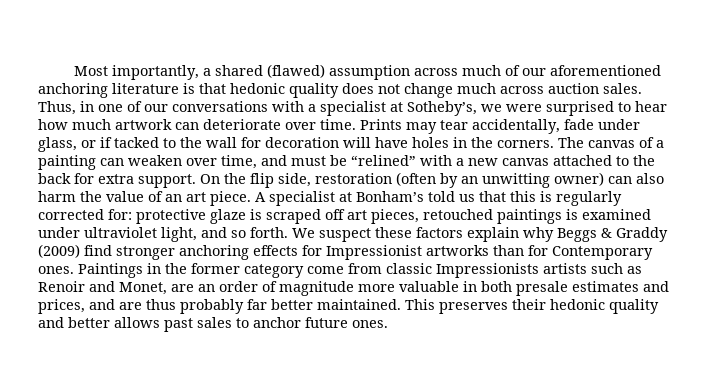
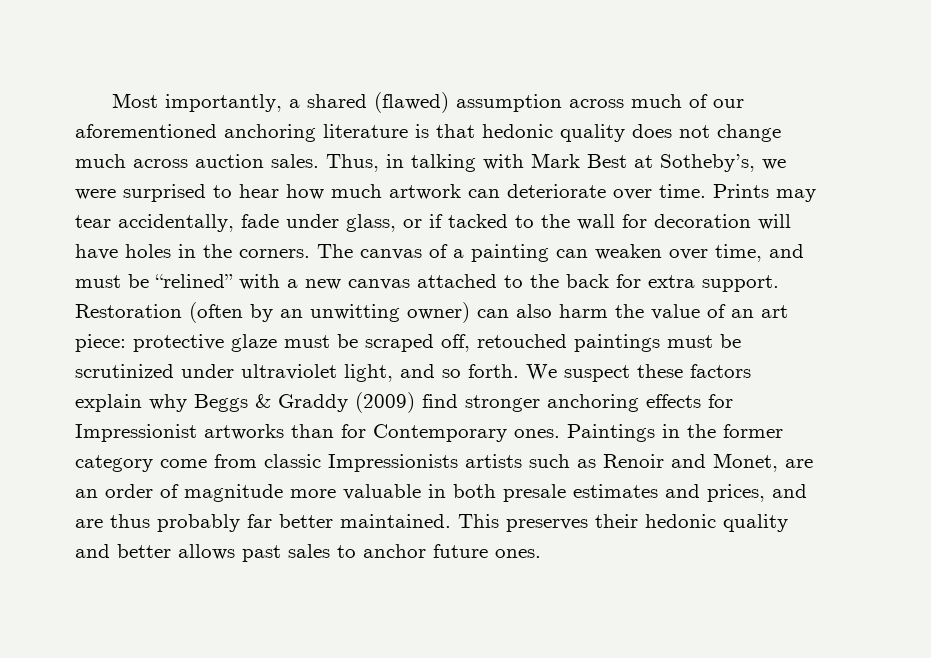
[98,101,386,116] one of our conversations with a specialist -> [411,153,627,172] talking with Mark Best
[200,173,392,188] On the flip side, restoration -> [75,304,182,318] Restoration
[210,191,622,206] [38,209,651,224] piece. A specialist at Bonham’s told us that this is regularly corrected for: protective glaze is scraped off art pieces, retouched paintings is examined -> [75,334,741,352] [75,364,174,378] piece: protective glaze must be scraped off, retouched paintings must be scrutinized

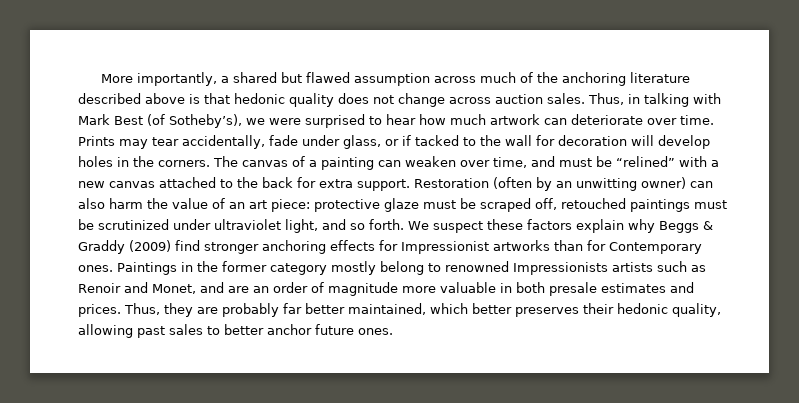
[112,93,159,108] Most -> [100,74,133,83] More
[374,92,450,113] (flawed) -> [280,72,350,83] but flawed
[713,99,745,108] [75,124,408,142] our aforementioned anchoring literature -> [536,72,690,86] [78,93,185,104] the anchoring literature described above
[75,154,126,168] much -> (445, 100) none
[634,154,755,172] at Sotheby’s, -> [147,114,242,128] (of Sotheby’s),
[75,244,118,260] have -> [658,135,710,149] develop
[160,454,321,468] come from classic -> [331,261,509,275] mostly belong to renowned
(778, 462) none -> [200,282,224,293] and
[707,484,807,502] [75,514,788,532] [75,544,235,560] prices, and are thus probably far better maintained. This preserves their hedonic quality and better allows -> [78,303,721,317] [78,324,133,338] prices. Thus, they are probably far better maintained, which better preserves their hedonic quality, allowing
(356, 551) none -> [224,324,264,335] better

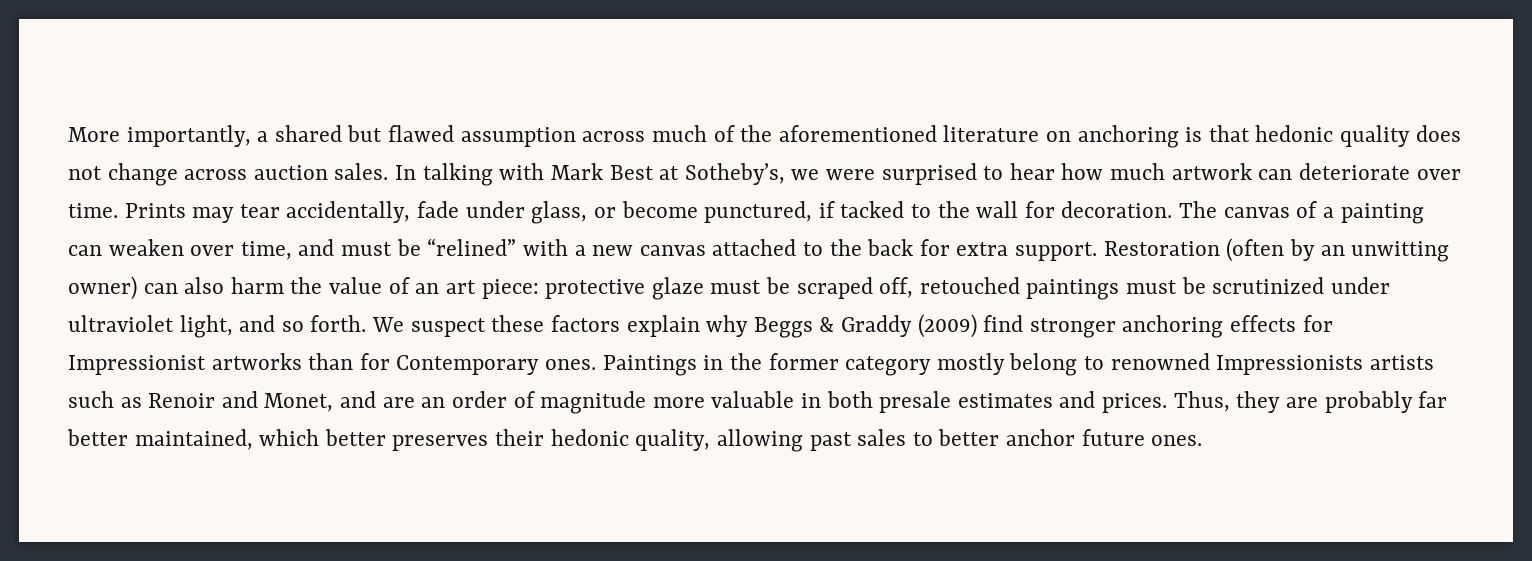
[561,72,690,86] [78,93,185,104] anchoring literature described above -> [778,125,1179,148] aforementioned literature on anchoring
[588,93,640,105] Thus, in -> [395,165,417,180] In
[147,114,242,128] (of Sotheby’s), -> [659,163,785,185] at Sotheby’s,
(399, 142) none -> [621,201,813,223] become punctured,
[558,135,710,149] [78,156,210,167] decoration will develop holes in the corners. -> [1061,201,1173,218] decoration.

